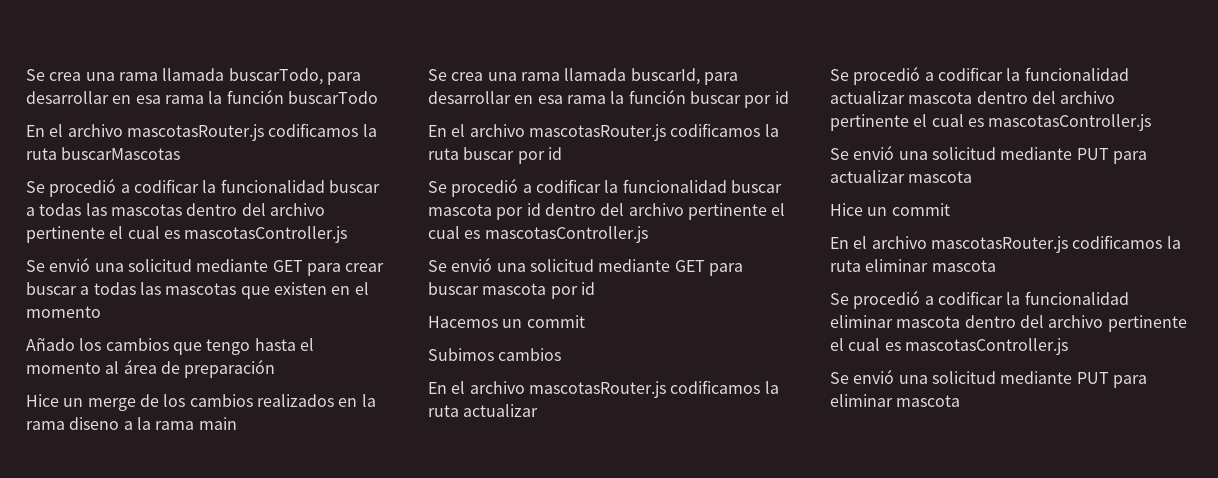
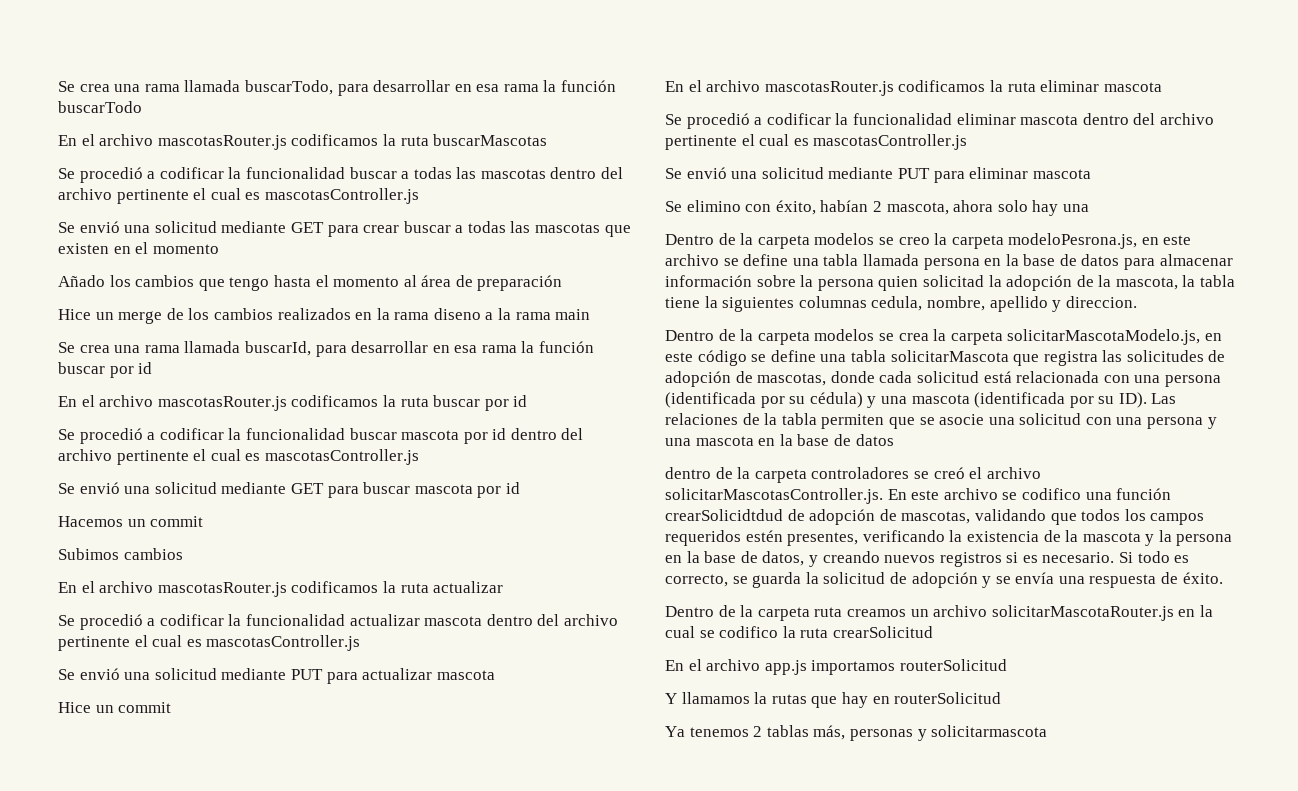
(961, 401) none -> [665,200,1089,216] [665,233,1192,249] [665,254,1233,270] [665,275,1236,291] [665,296,1137,312] [665,329,1222,345] [665,350,1226,366] [665,371,1221,387] [665,392,1177,408] [665,413,1217,429] [665,434,894,446] [665,467,1041,483] [665,488,1172,504] [665,509,1205,525] [665,530,1233,546] [665,551,1190,567] [665,572,1223,588] [665,605,1213,621] [665,626,933,638] [665,659,1007,675] [665,692,1002,708] [665,725,1048,741] // Se elimino con éxito, habían 2 mascota, ahora solo hay una // Dentro de la carpeta modelos se creo la carpeta modeloPesrona.js, en este archivo se define una tabla llamada persona en la base de datos para almacenar información sobre la persona quien solicitad la adopción de la mascota, la tabla tiene la siguientes columnas cedula, nombre, apellido y direccion. // Dentro de la carpeta modelos se crea la carpeta solicitarMascotaModelo.js, en este código se define una tabla solicitarMascota que registra las solicitudes de adopción de mascotas, donde cada solicitud está relacionada con una persona (identificada por su cédula) y una mascota (identificada por su ID). Las relaciones de la tabla permiten que se asocie una solicitud con una persona y una mascota en la base de datos // dentro de la carpeta controladores se creó el archivo solicitarMascotasController.js. En este archivo se codifico una función crearSolicidtdud de adopción de mascotas, validando que todos los campos requeridos estén presentes, verificando la existencia de la mascota y la persona en la base de datos, y creando nuevos registros si es necesario. Si todo es correcto, se guarda la solicitud de adopción y se envía una respuesta de éxito. // Dentro de la carpeta ruta creamos un archivo solicitarMascotaRouter.js en la cual se codifico la ruta crearSolicitud // En el archivo app.js importamos routerSolicitud // Y llamamos la rutas que hay en routerSolicitud // Ya tenemos 2 tablas más, personas y solicitarmascota

